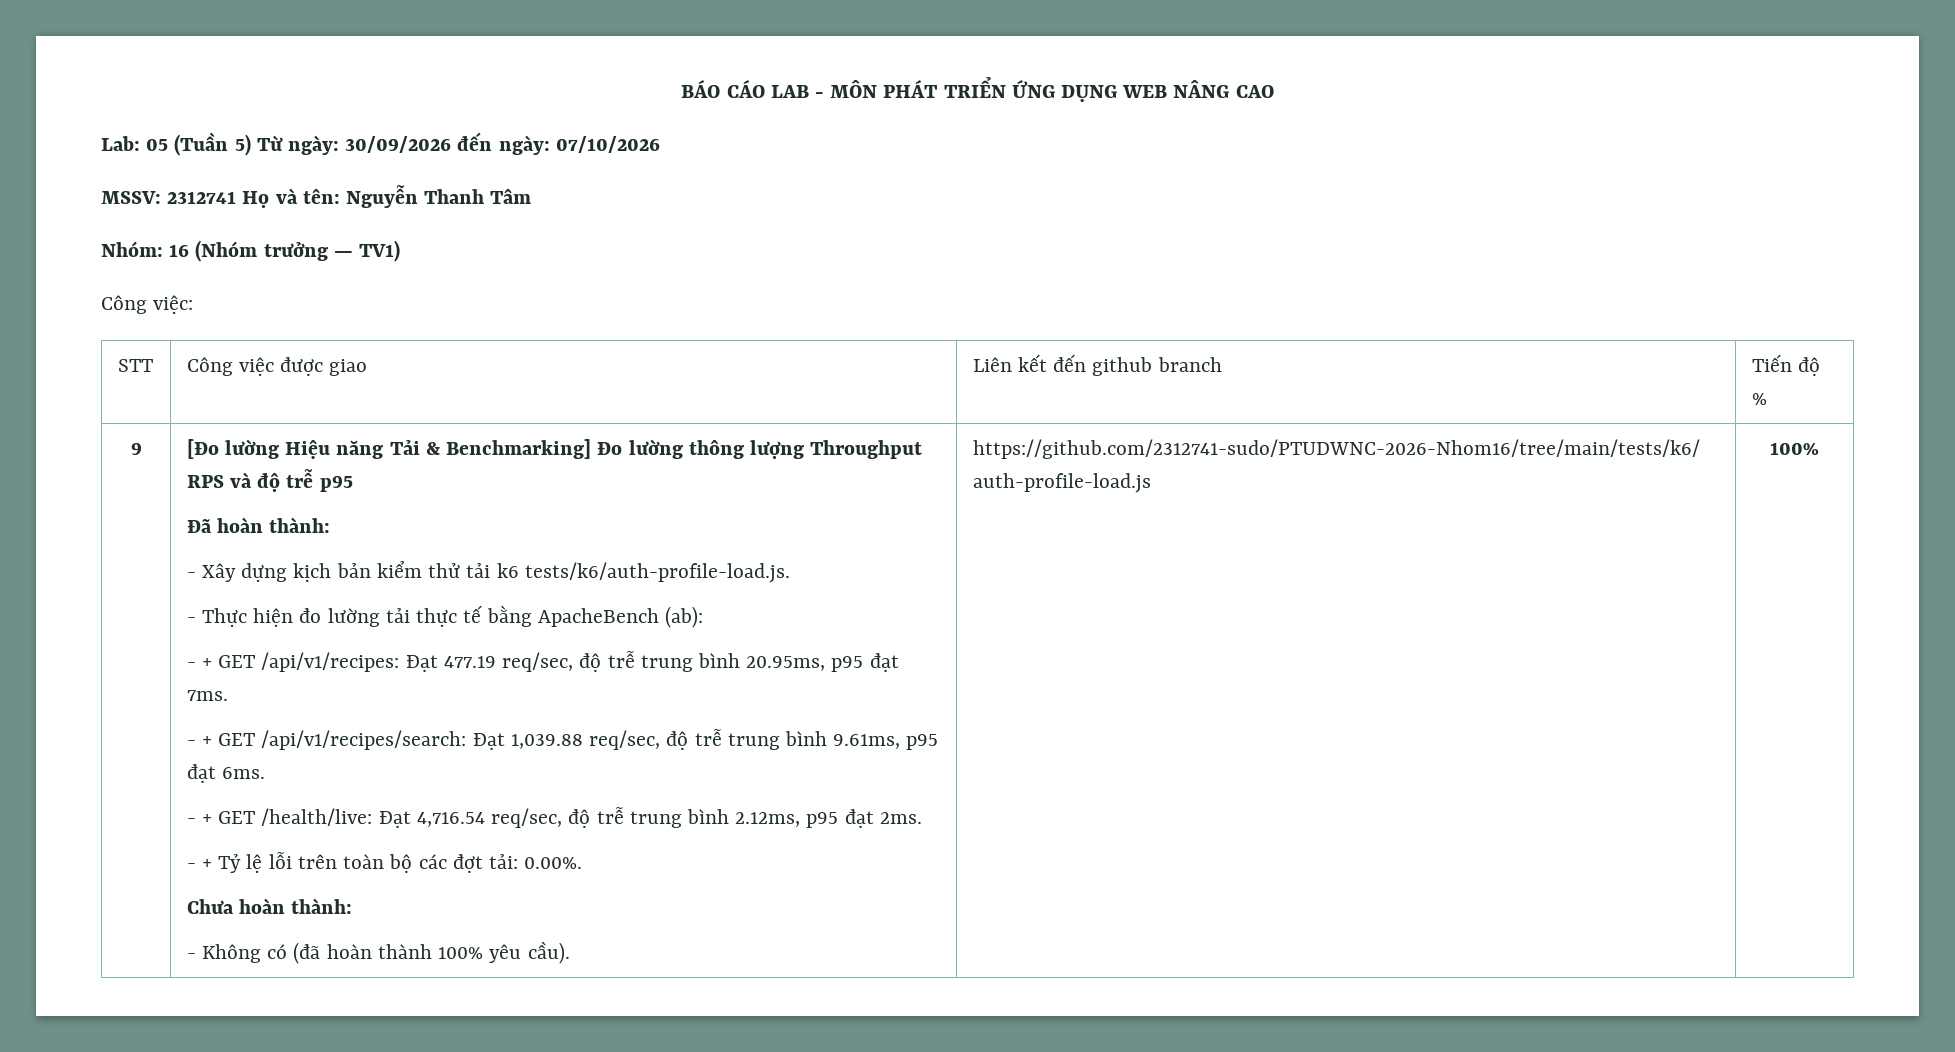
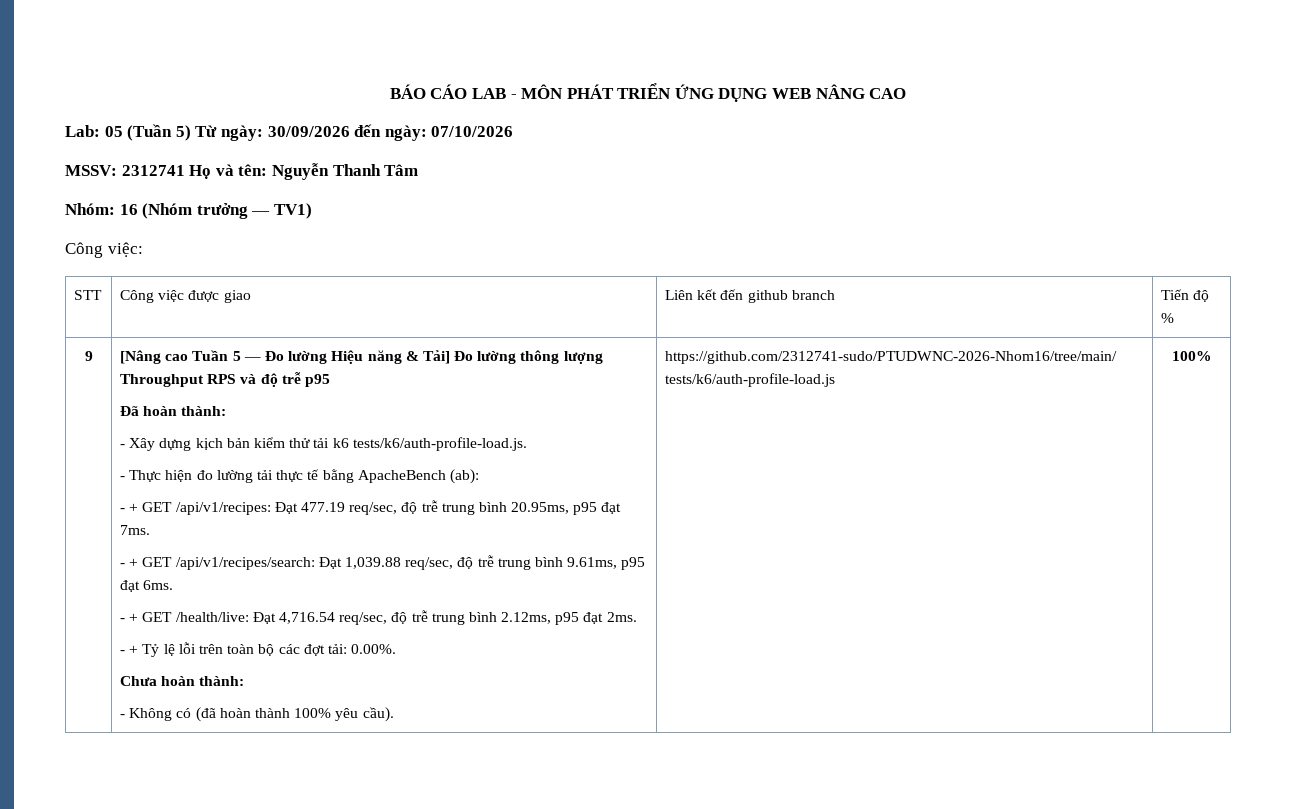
[186,439,592,459] [Đo lường Hiệu năng Tải & Benchmarking] -> [120,350,450,364] [Nâng cao Tuần 5 — Đo lường Hiệu năng & Tải]

